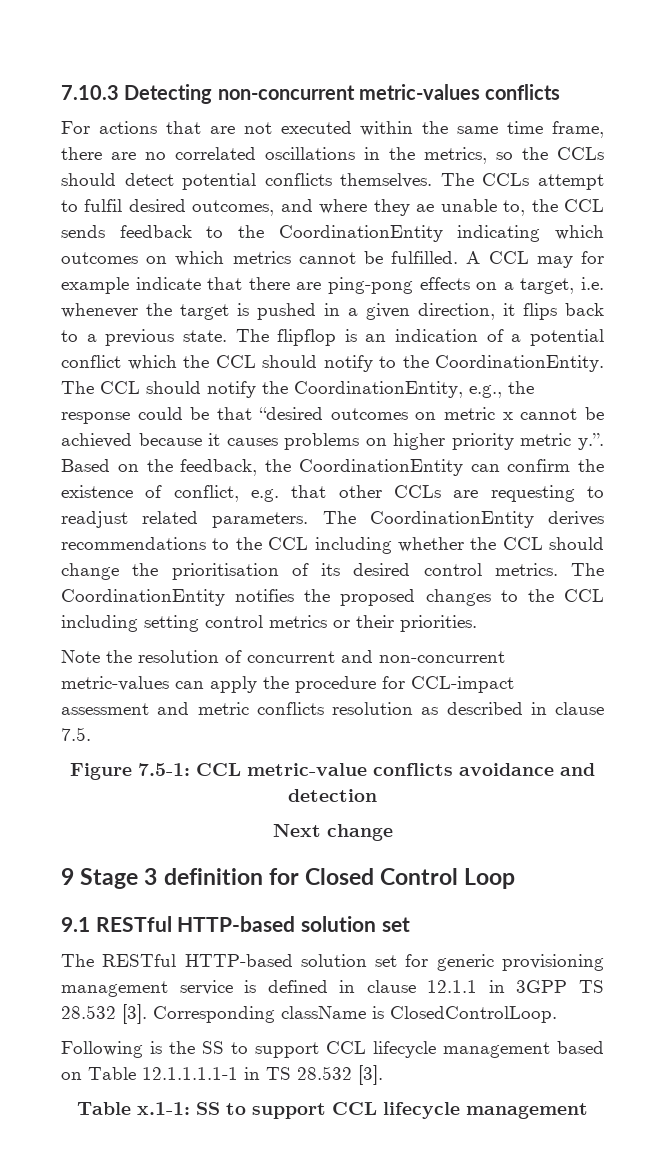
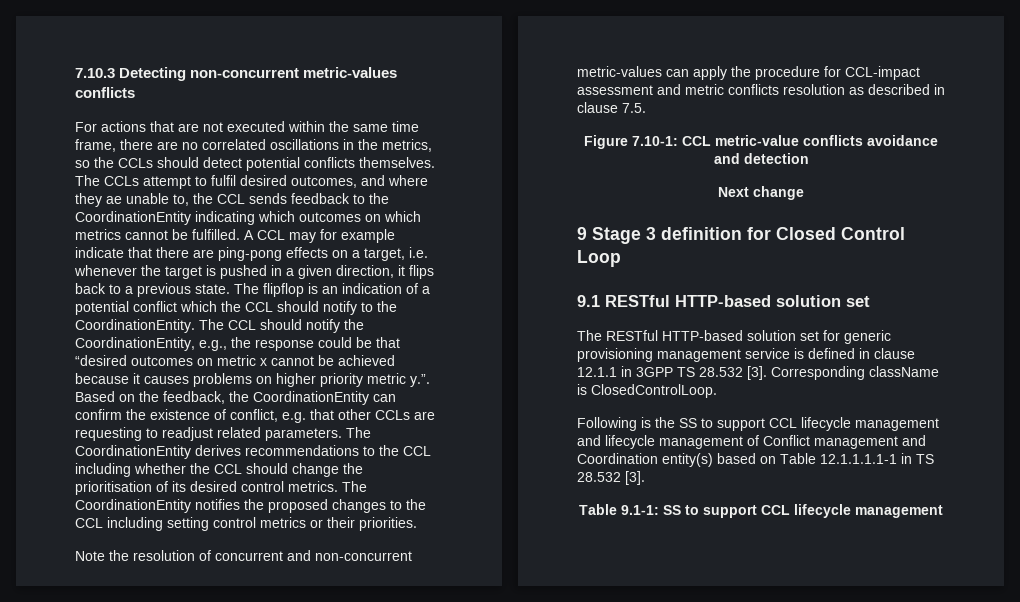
[138,763,190,776] 7.5-1: -> [632,136,678,146] 7.10-1:
(550, 1050) none -> [577,435,926,449] [577,453,713,467] and lifecycle management of Conflict management and Coordination entity(s)
[137,1102,190,1115] x.1-1: -> [621,505,659,515] 9.1-1:

